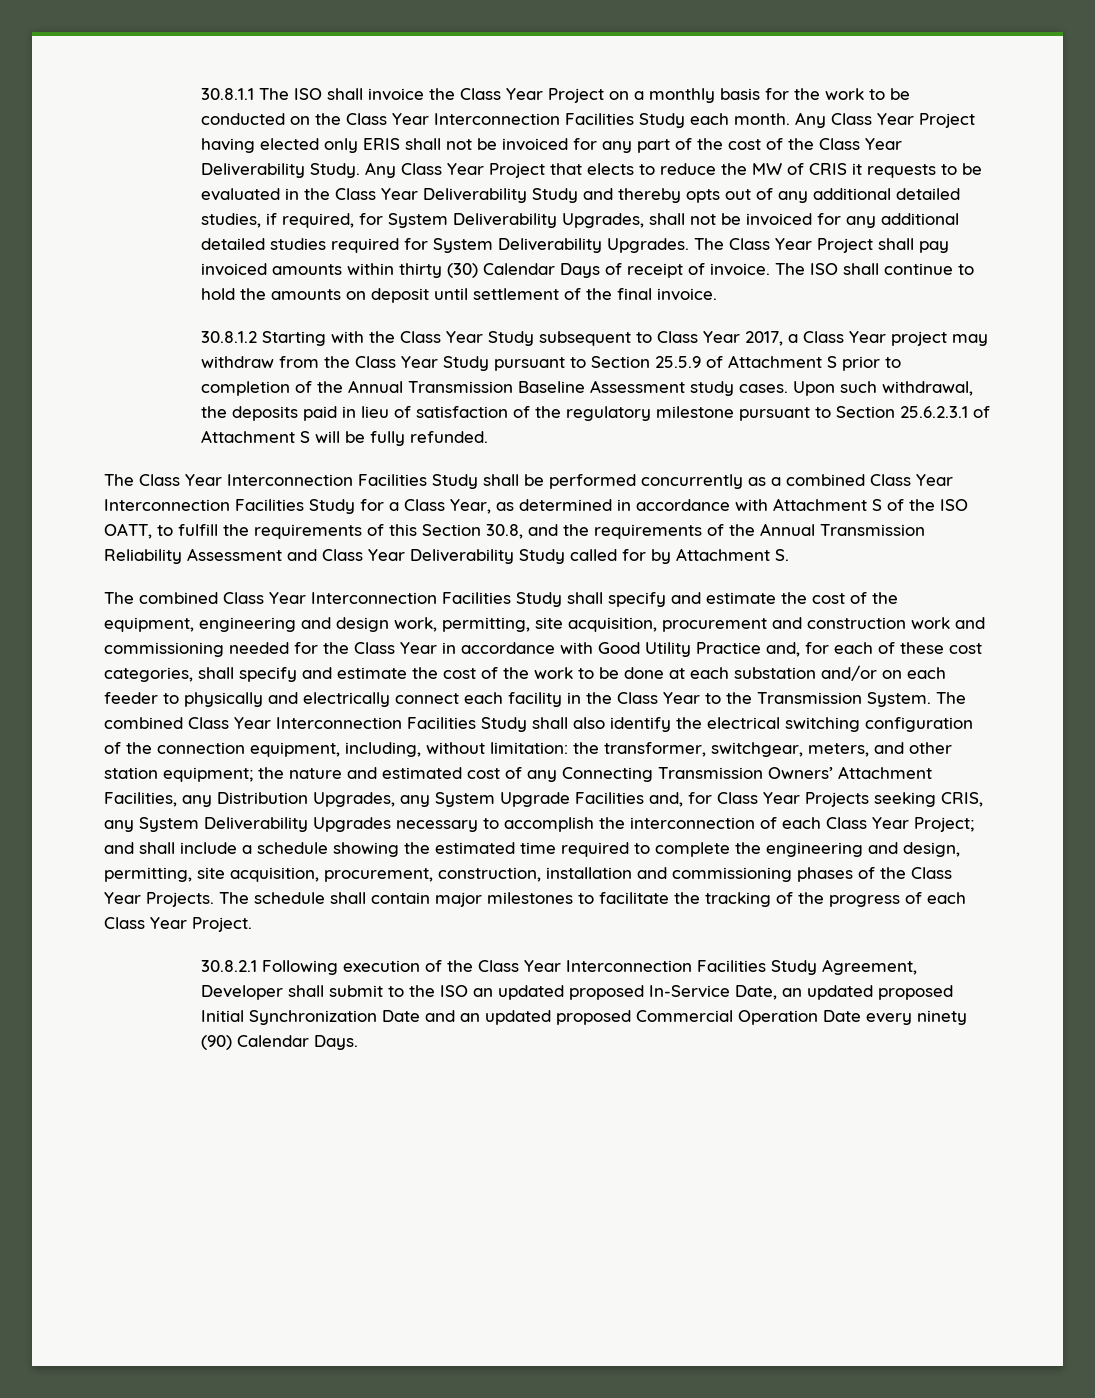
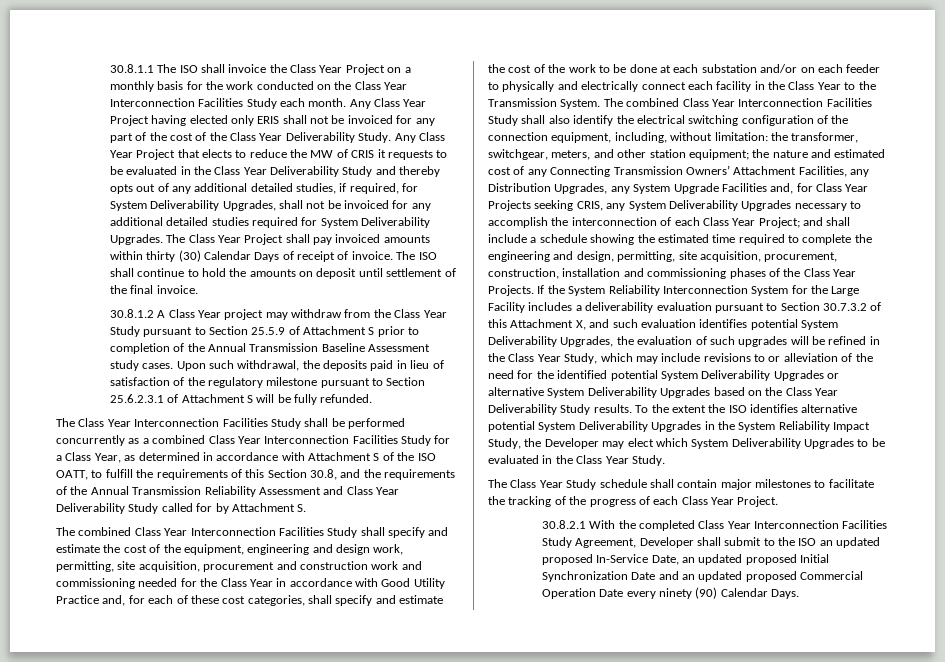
[869,88,911,100] to be -> (254, 85) none
[262,331,799,346] Starting with the Class Year Study subsequent to Class Year 2017, a -> [157,310,166,318] A
[219,892,249,904] The -> [537,285,860,296] [488,302,882,313] [488,319,838,330] [488,336,880,347] [488,353,873,364] [488,370,839,381] [488,387,838,398] [488,404,858,415] [488,421,870,432] [488,438,885,449] [488,455,665,466] [488,479,597,490] If the System Reliability Interconnection System for the Large Facility includes a deliverability evaluation pursuant to Section 30.7.3.2 of this Attachment X, and such evaluation identifies potential System Deliverability Upgrades, the evaluation of such upgrades will be refined in the Class Year Study, which may include revisions to or alleviation of the need for the identified potential System Deliverability Upgrades or alternative System Deliverability Upgrades based on the Class Year Deliverability Study results. To the extent the ISO identifies alternative potential System Deliverability Upgrades in the System Reliability Impact Study, the Developer may elect which System Deliverability Upgrades to be evaluated in the Class Year Study. // The Class Year Study
[262,960,474,975] Following execution of the -> [589,520,695,531] With the completed

